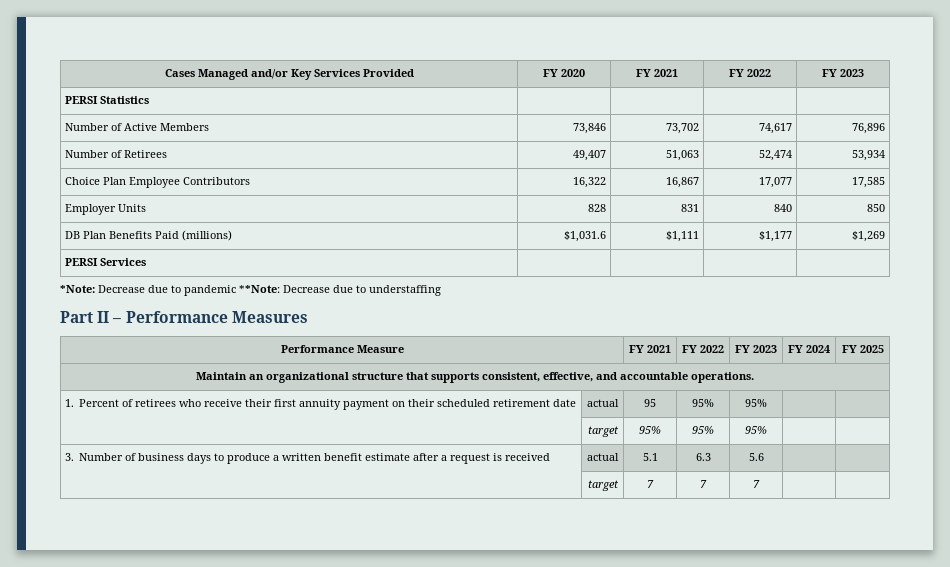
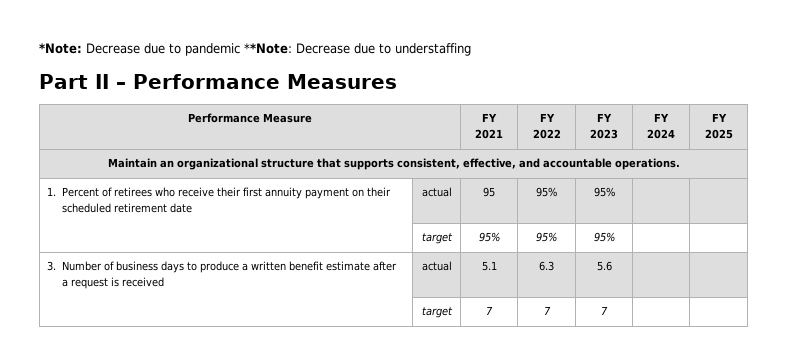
[164,69,414,80] [543,69,585,77] [636,69,678,77] [729,69,771,77] [822,69,864,77] [64,96,149,104] [64,123,209,131] [573,123,607,134] [666,123,700,134] [759,123,793,134] [852,123,886,134] [64,150,167,158] [573,150,607,161] [666,150,700,161] [759,150,793,161] [852,150,886,161] [64,177,250,188] [573,177,607,188] [666,177,700,188] [759,177,793,188] [852,177,886,188] [64,204,146,215] [588,204,607,212] [681,204,700,212] [774,204,793,212] [867,204,886,212] [64,230,232,241] [564,231,607,242] [666,231,700,242] [759,231,793,242] [852,231,886,242] [64,258,146,266] Cases Managed and/or Key Services Provided | FY 2020 | FY 2021 | FY 2022 | FY 2023 // PERSI Statistics | | | | // Number of Active Members | 73,846 | 73,702 | 74,617 | 76,896 // Number of Retirees | 49,407 | 51,063 | 52,474 | 53,934 // Choice Plan Employee Contributors | 16,322 | 16,867 | 17,077 | 17,585 // Employer Units | 828 | 831 | 840 | 850 // DB Plan Benefits Paid (millions) | $1,031.6 | $1,111 | $1,177 | $1,269 // PERSI Services | | | | // -> (39, 48) none

